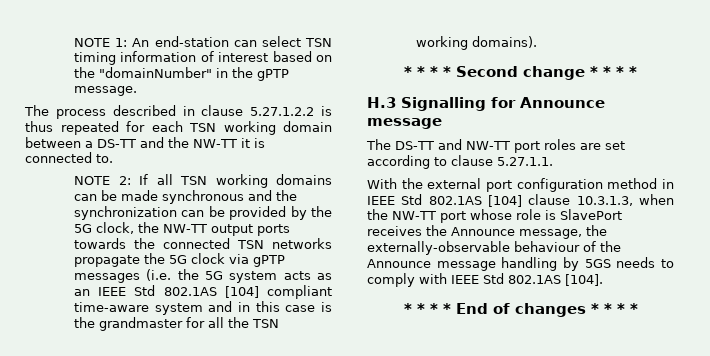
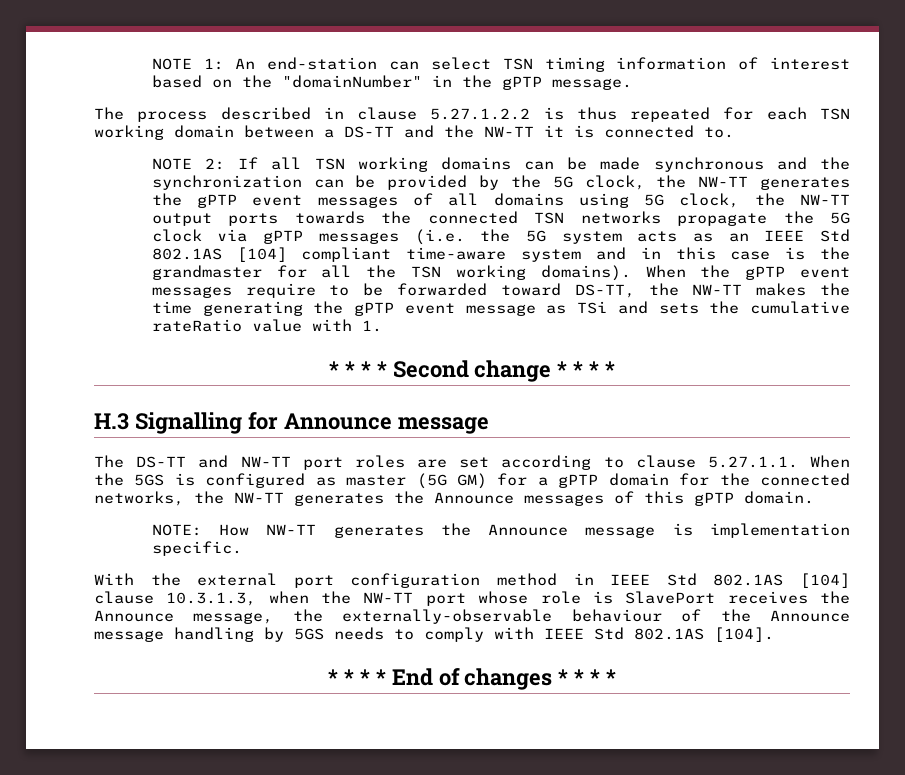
(208, 228) none -> [759,177,850,190] [151,193,850,208] generates the gPTP event messages of all domains using 5G clock, the NW-TT
(538, 42) none -> [645,265,850,280] [151,283,850,298] [151,301,850,316] [151,319,382,332] When the gPTP event messages require to be forwarded toward DS-TT, the NW-TT makes the time generating the gPTP event message as TSi and sets the cumulative rateRatio value with 1.
(553, 161) none -> [809,455,850,468] [94,473,851,489] [94,491,814,506] [151,523,850,538] [151,541,242,556] When the 5GS is configured as master (5G GM) for a gPTP domain for the connected networks, the NW-TT generates the Announce messages of this gPTP domain. // NOTE: How NW-TT generates the Announce message is implementation specific.

